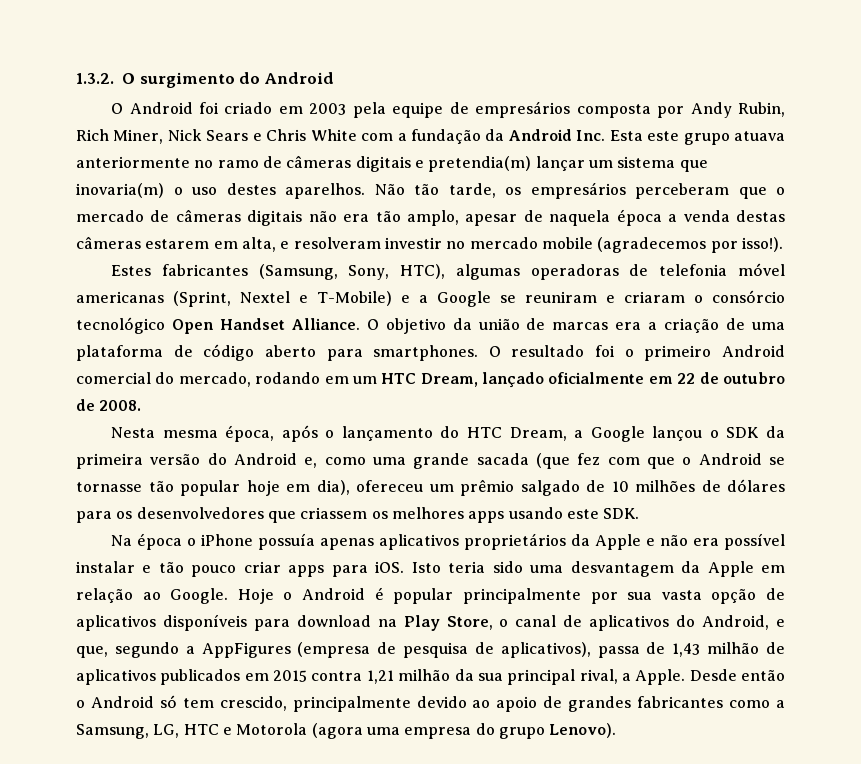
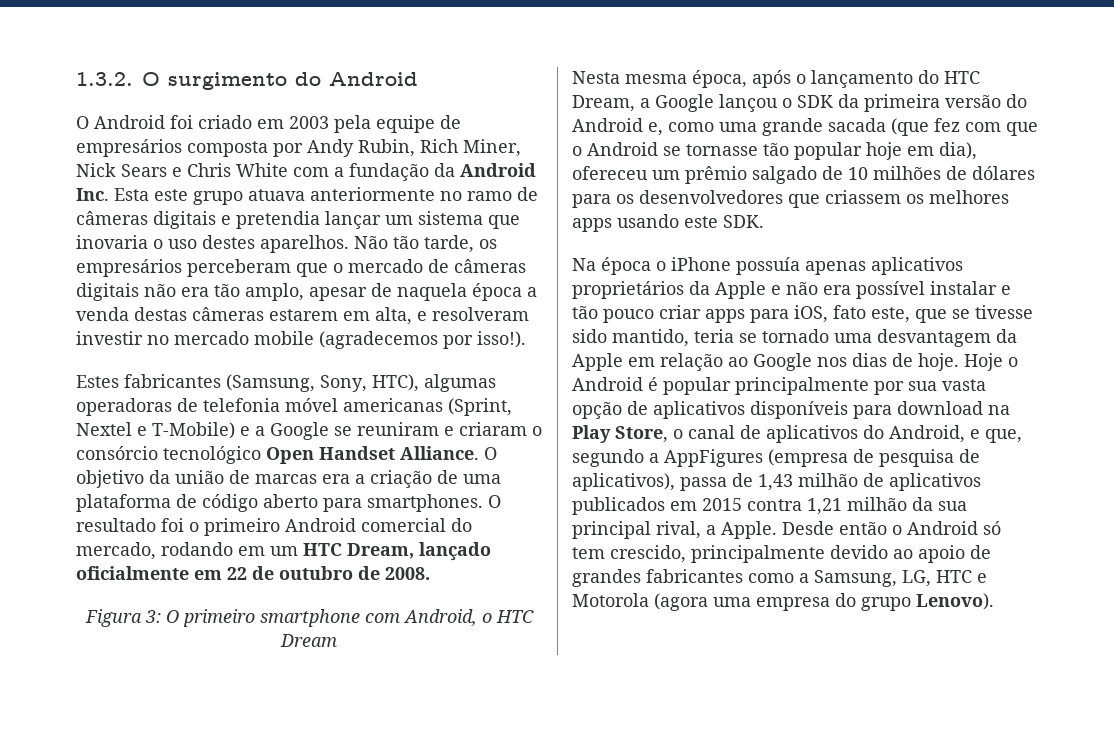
[428,156,532,172] pretendia(m) -> [236,211,320,229] pretendia
[76,183,164,198] inovaria(m) -> [76,235,148,249] inovaria
(142, 405) none -> [84,609,534,627] [280,634,337,647] // Figura 3: O primeiro smartphone com Android, o HTC Dream
[375,561,523,573] iOS. Isto teria sido -> [794,305,1033,323] [572,329,829,347] iOS, fato este, que se tivesse sido mantido, teria se tornado
[170,588,229,604] Google. -> [753,353,959,371] Google nos dias de hoje.

